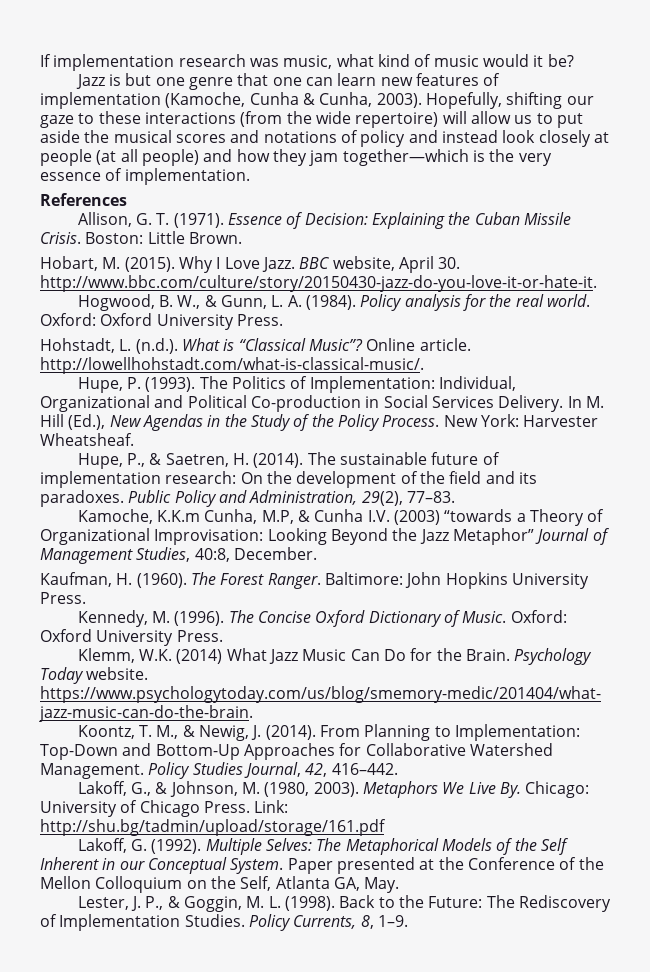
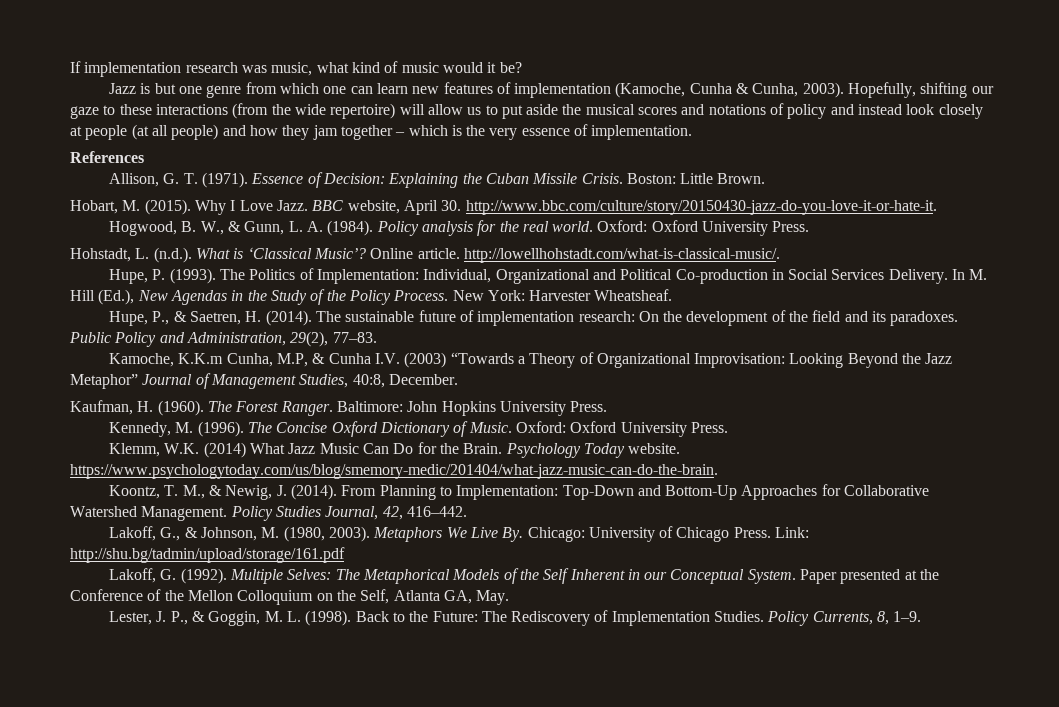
[237,73,269,86] that -> [245,82,319,94] from which
[342,149,469,166] together—which -> [340,125,448,140] together – which
[238,338,363,351] “Classical Music”? -> [247,247,366,259] ‘Classical Music’?
[444,509,513,522] “towards -> [450,352,514,364] “Towards

